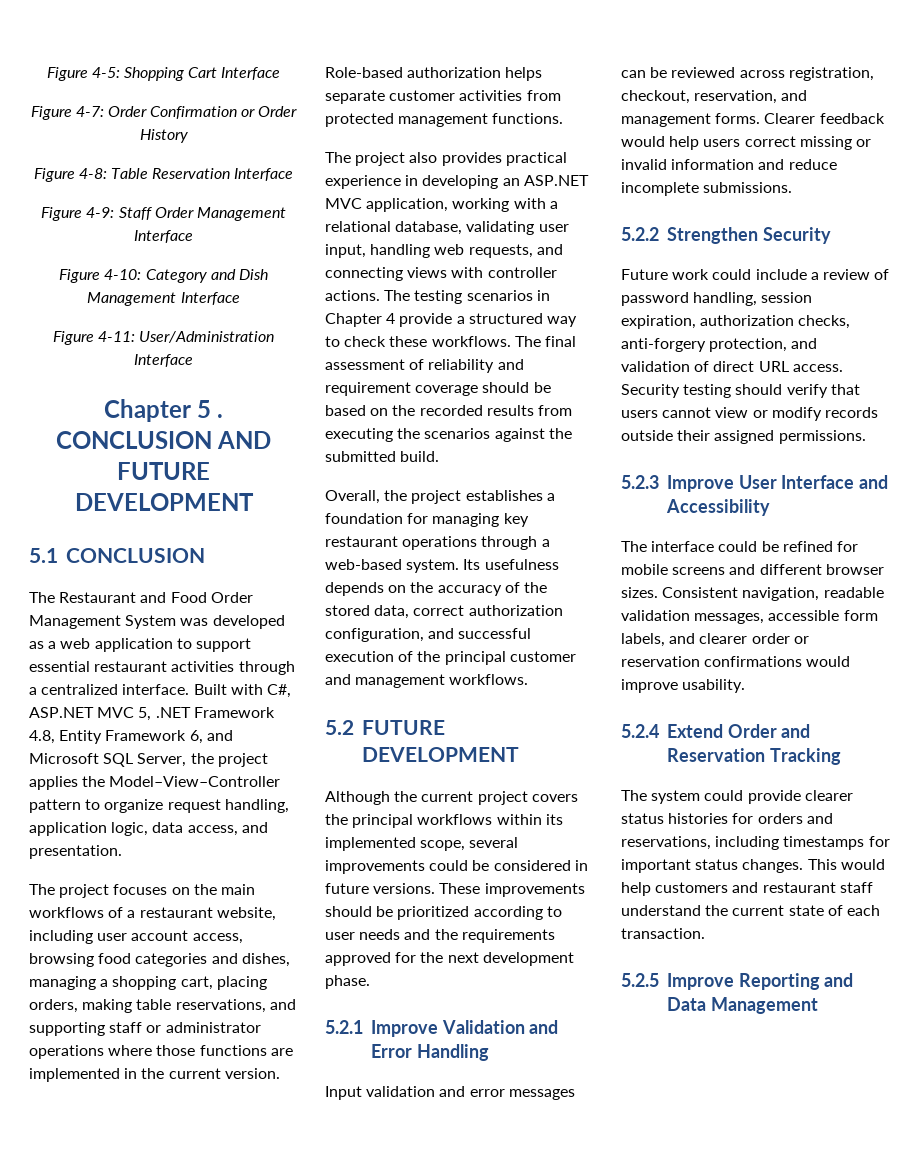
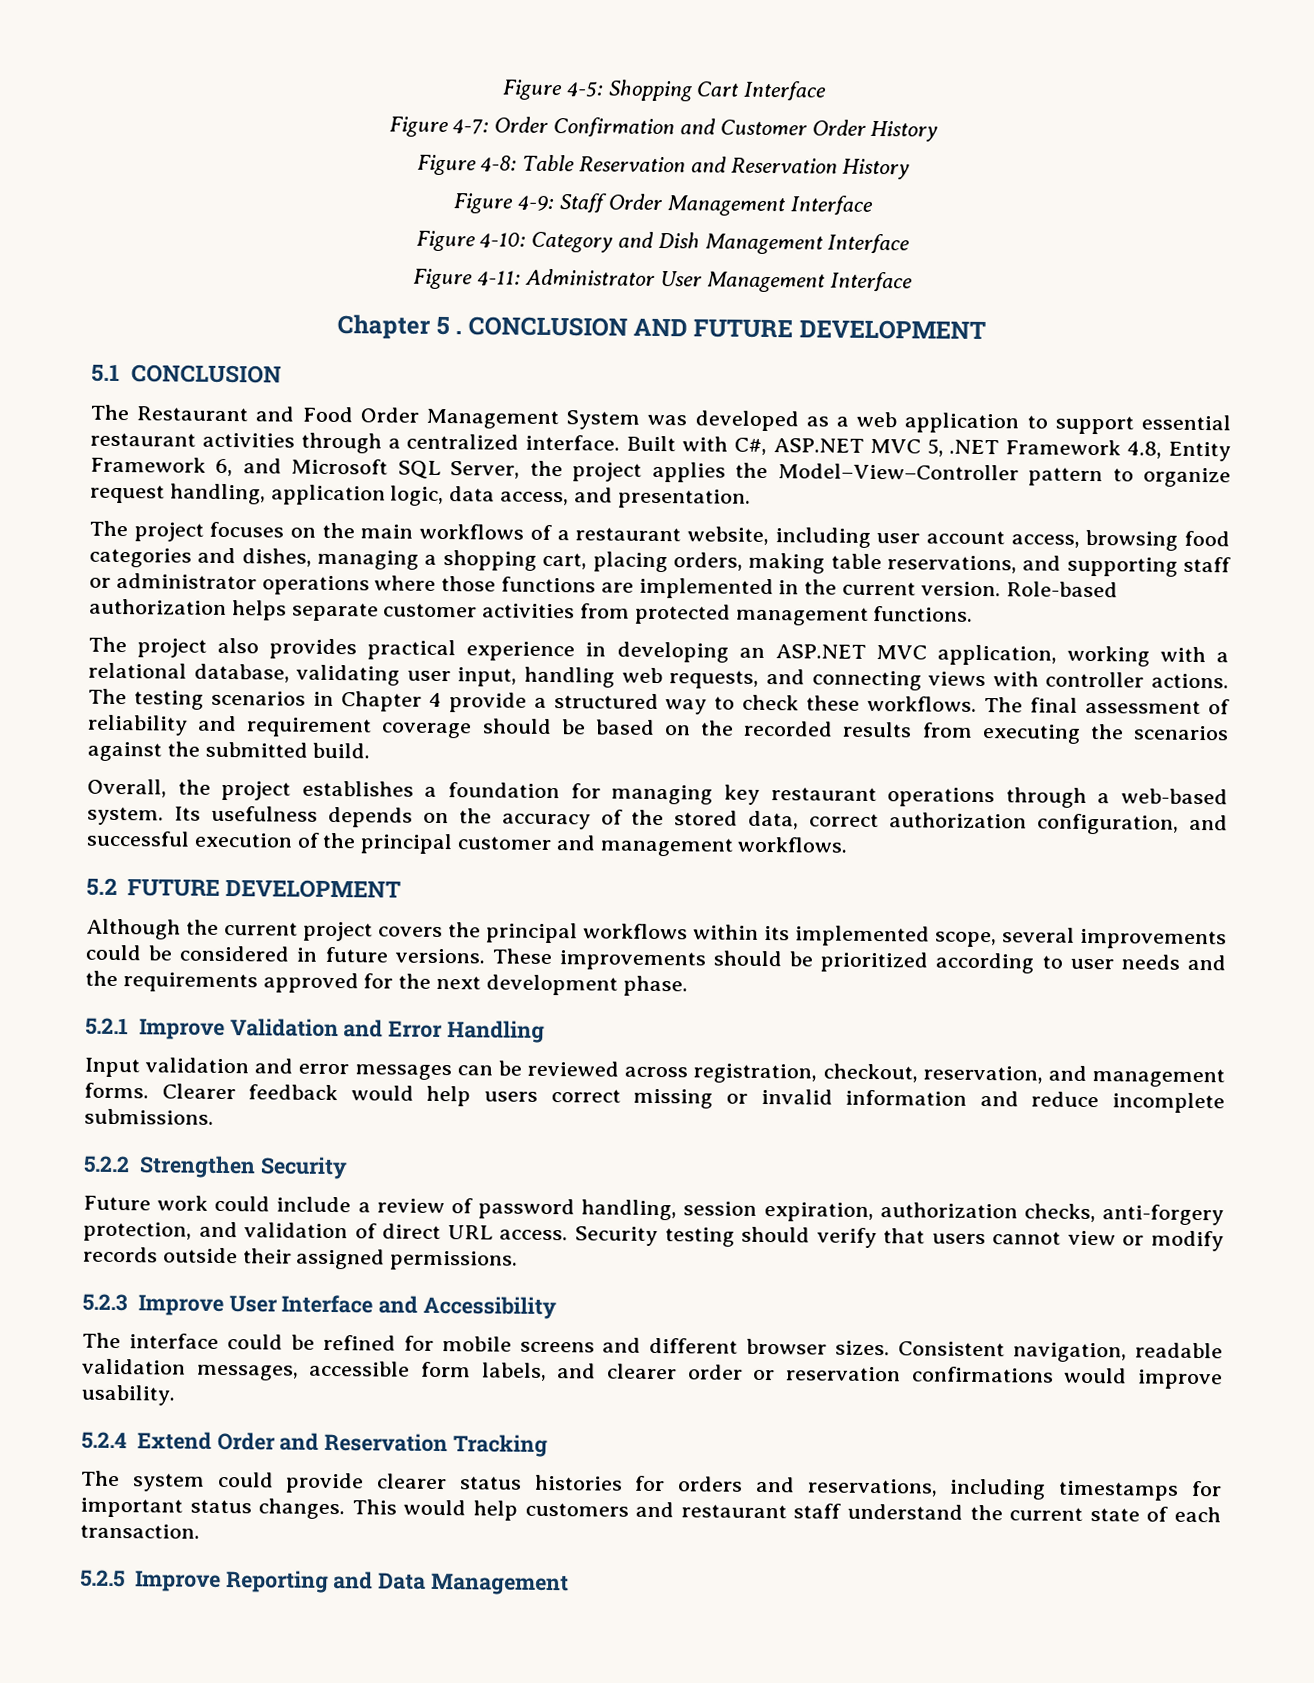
[241,108,256,117] or -> [679,118,807,136] and Customer
[234,168,294,181] Interface -> [690,156,911,180] and Reservation History
[139,331,275,343] User/Administration -> [525,268,826,293] Administrator User Management

